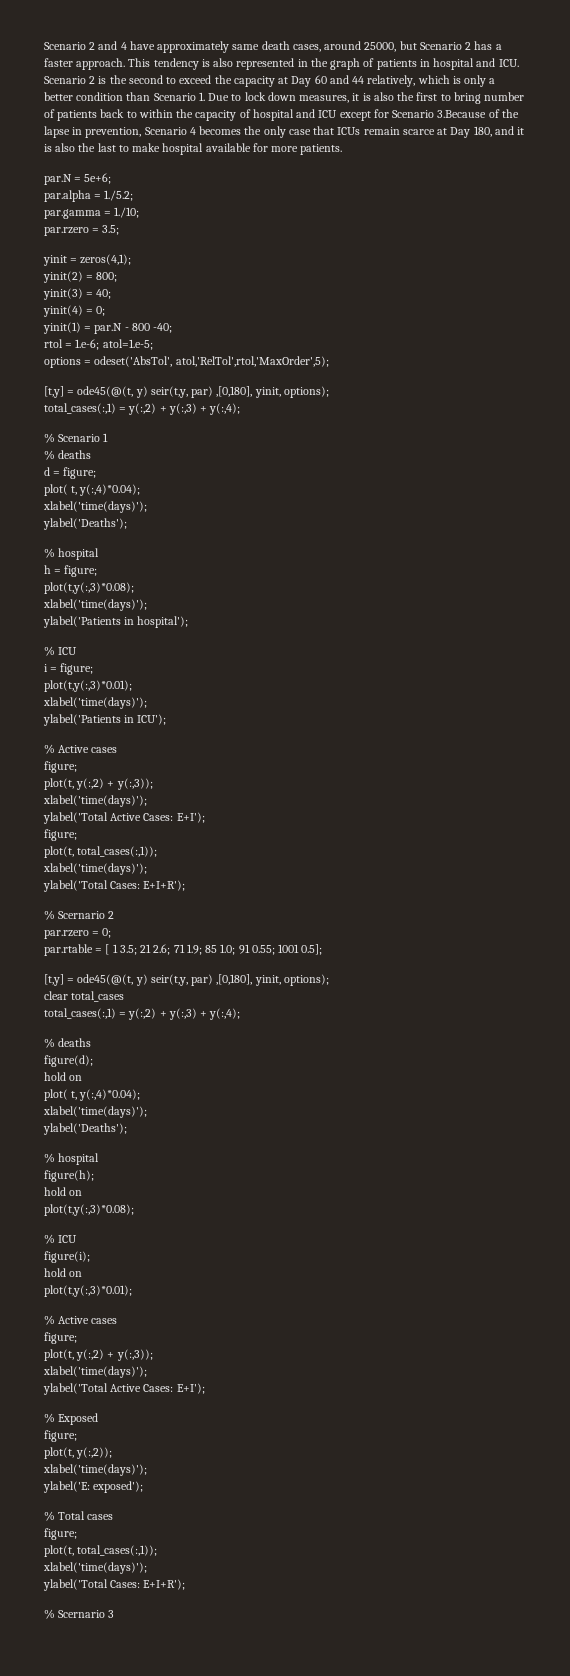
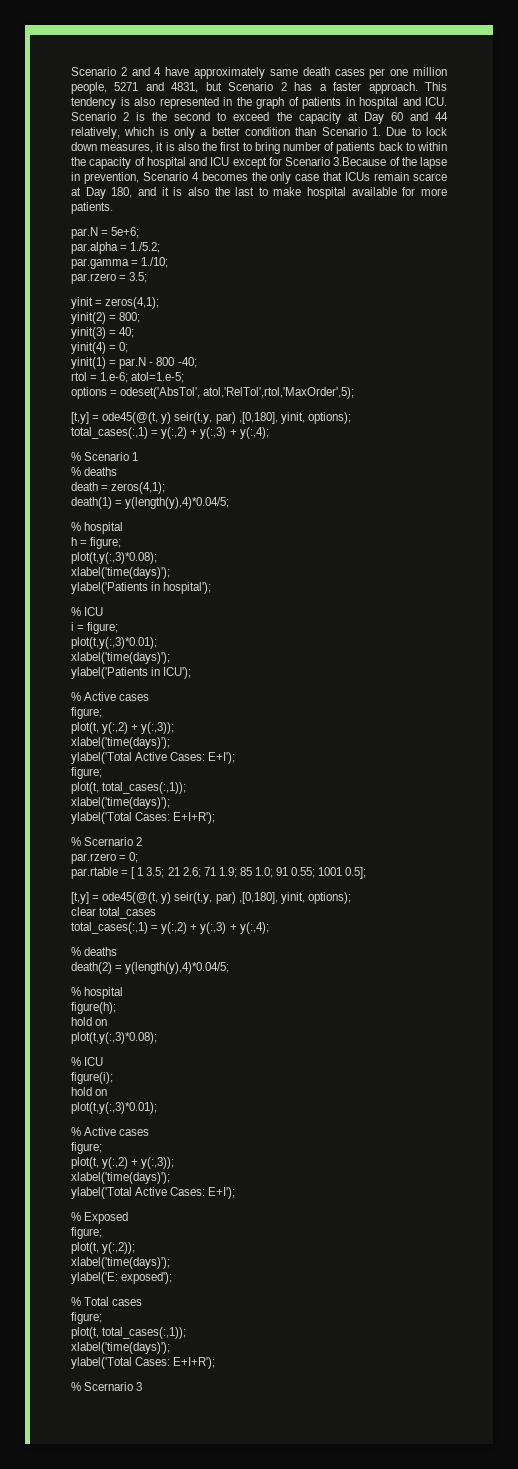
[292,41,397,52] cases, around 25000, -> [334,67,447,79] [71,82,199,94] cases per one million people, 5271 and 4831,
[44,467,97,479] [44,484,141,496] [43,501,147,513] [43,518,127,530] d = figure; // plot( t, y(:,4)*0.04); // xlabel('time(days)'); // ylabel('Deaths'); -> [71,482,166,494] [71,497,230,509] death = zeros(4,1); // death(1) = y(length(y),4)*0.04/5;
[44,1055,93,1067] [44,1072,83,1081] [44,1089,141,1101] [43,1106,147,1118] [43,1123,127,1135] figure(d); // hold on // plot( t, y(:,4)*0.04); // xlabel('time(days)'); // ylabel('Deaths'); -> [71,962,230,974] death(2) = y(length(y),4)*0.04/5;

